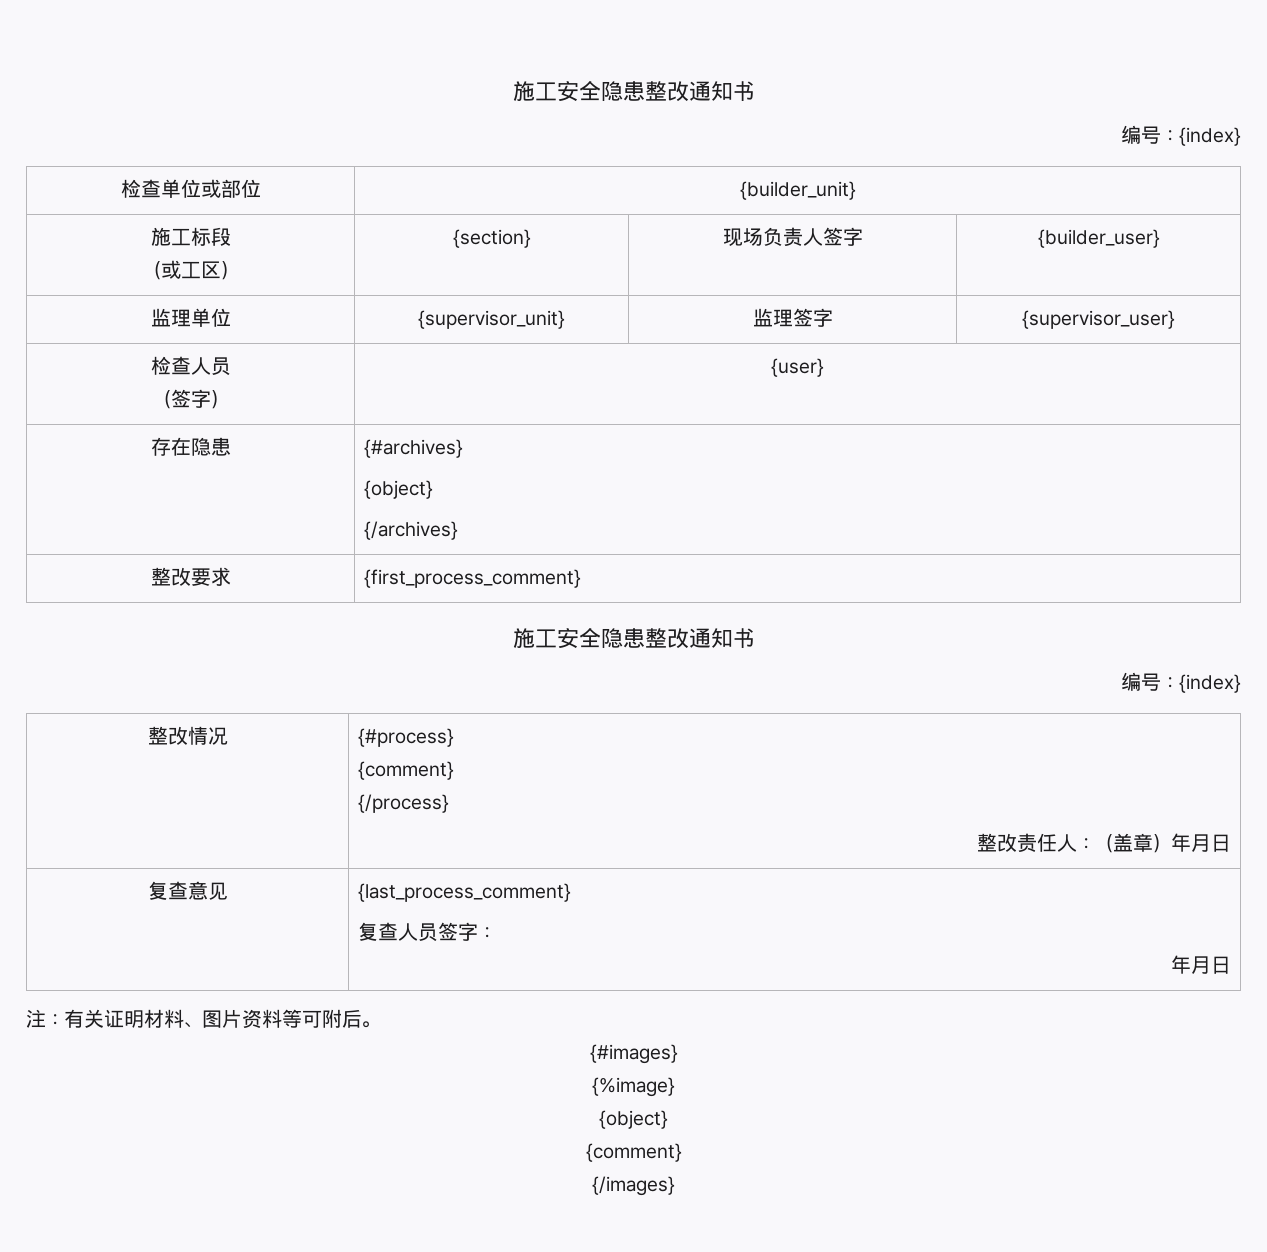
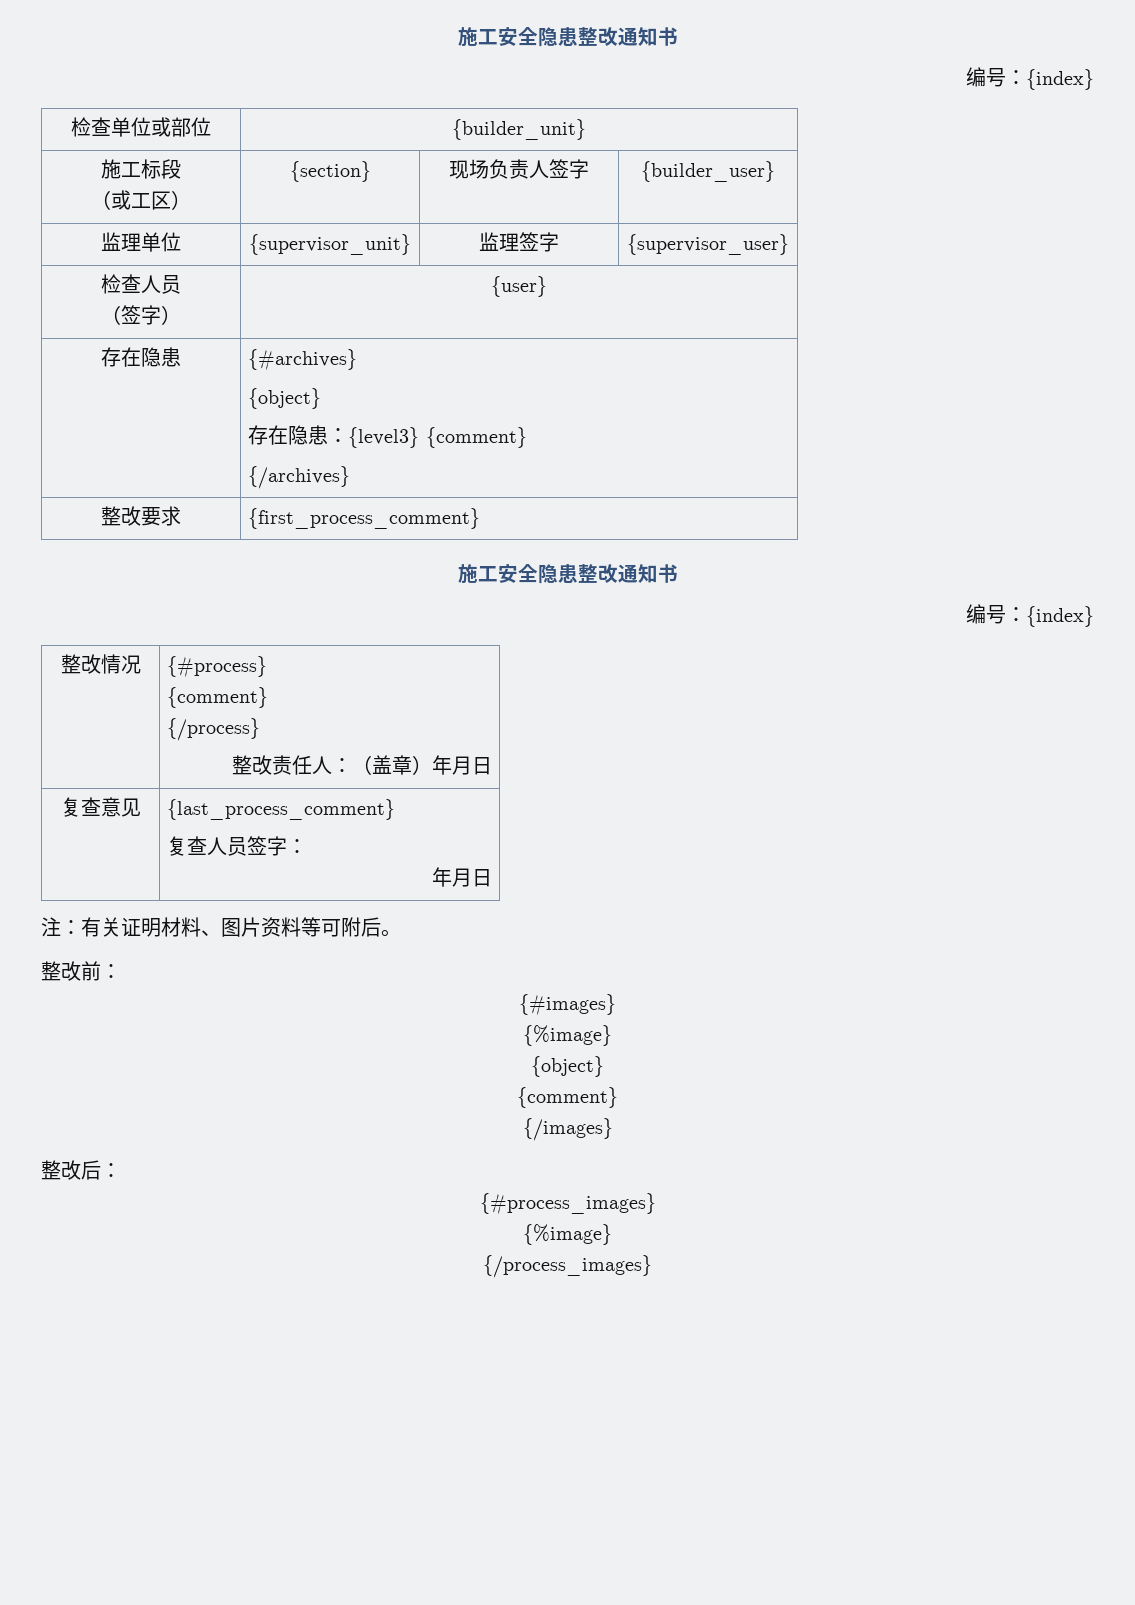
(434, 489) none -> [248,425,528,448] // 存在隐患：{level3} {comment}
(380, 1024) none -> [41,961,121,981] // 整改前：
(675, 1186) none -> [41,1160,121,1180] [479,1193,656,1215] [523,1224,612,1245] [483,1255,652,1278] // 整改后： // {#process_images} // {%image} // {/process_images}

